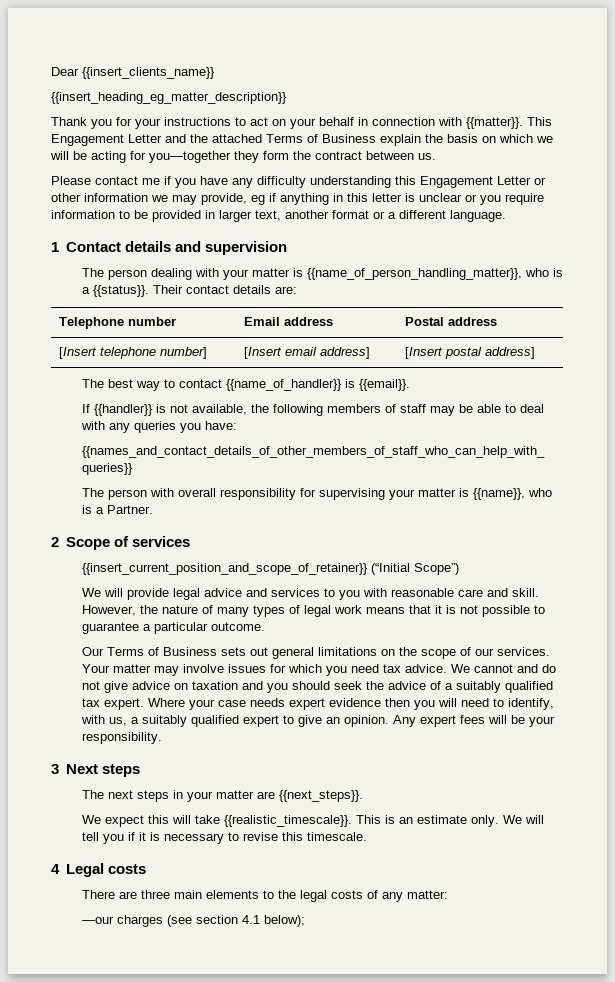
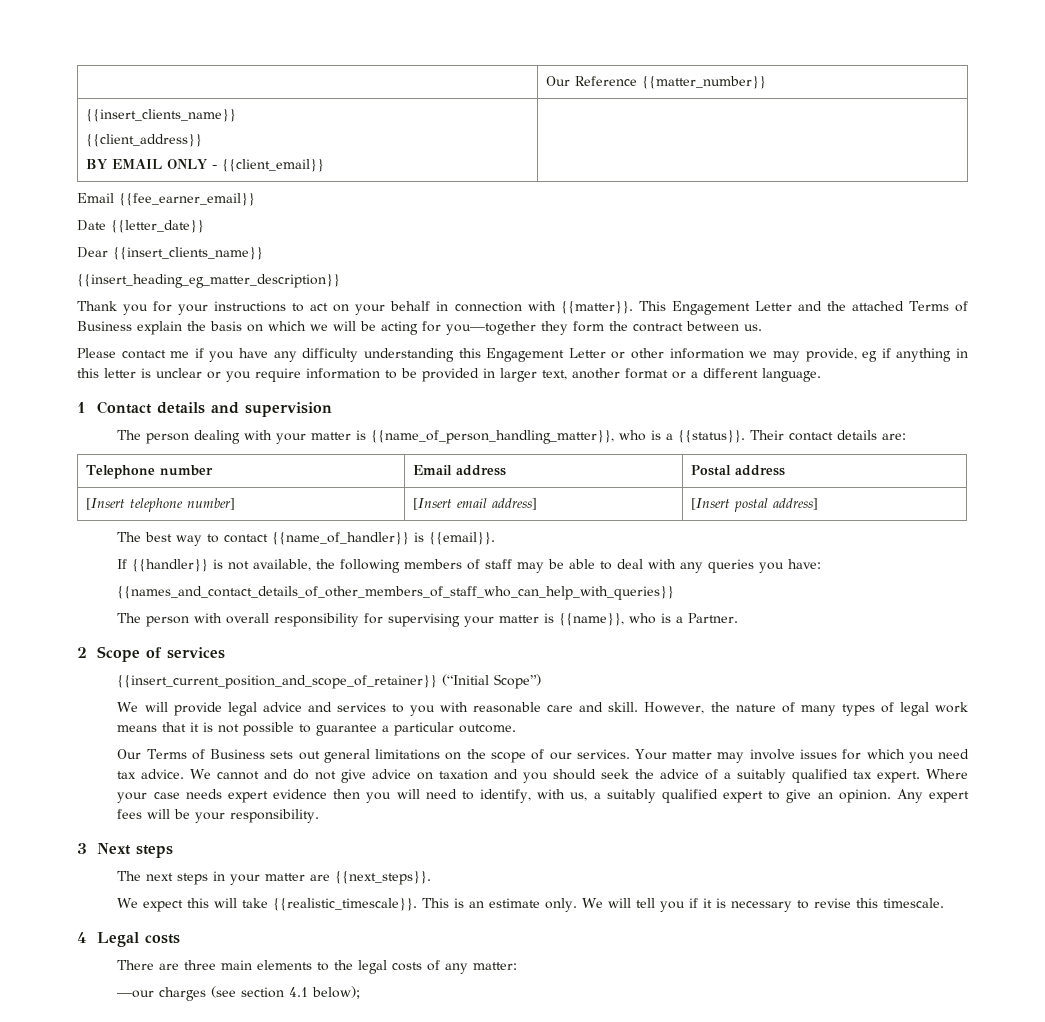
(51, 71) none -> [546,76,767,89] [86,109,237,122] [86,134,203,147] [86,159,325,172] [77,193,255,206] [77,220,204,233] | Our Reference {{matter_number}} // {{insert_clients_name}} // {{client_address}} // BY EMAIL ONLY - {{client_email}} | // Email {{fee_earner_email}} // Date {{letter_date}} //

